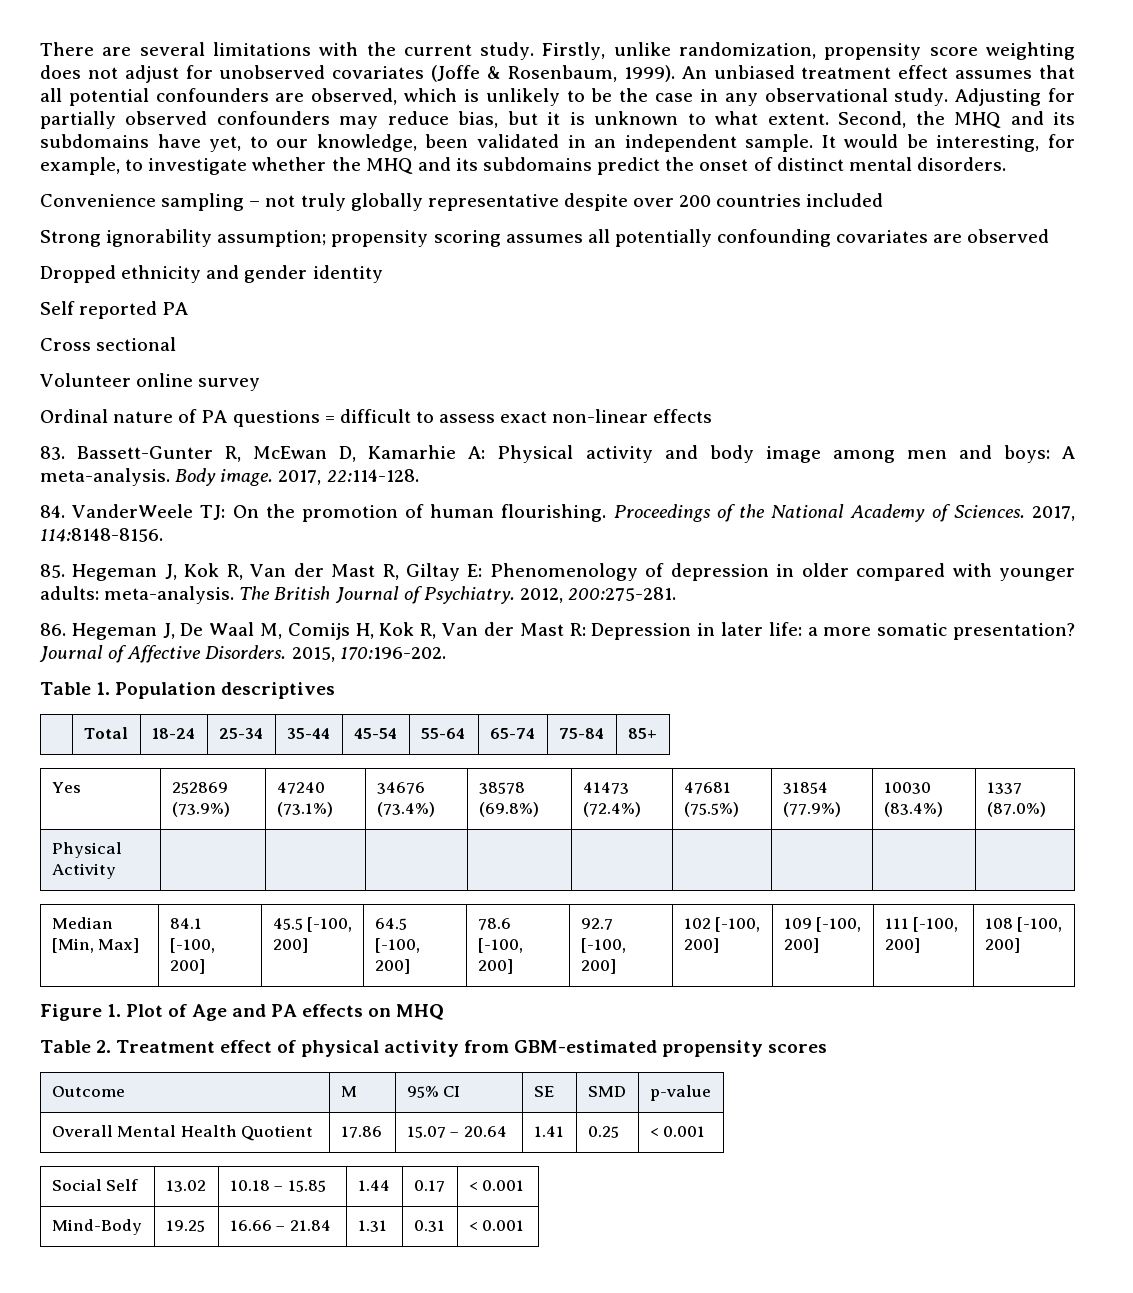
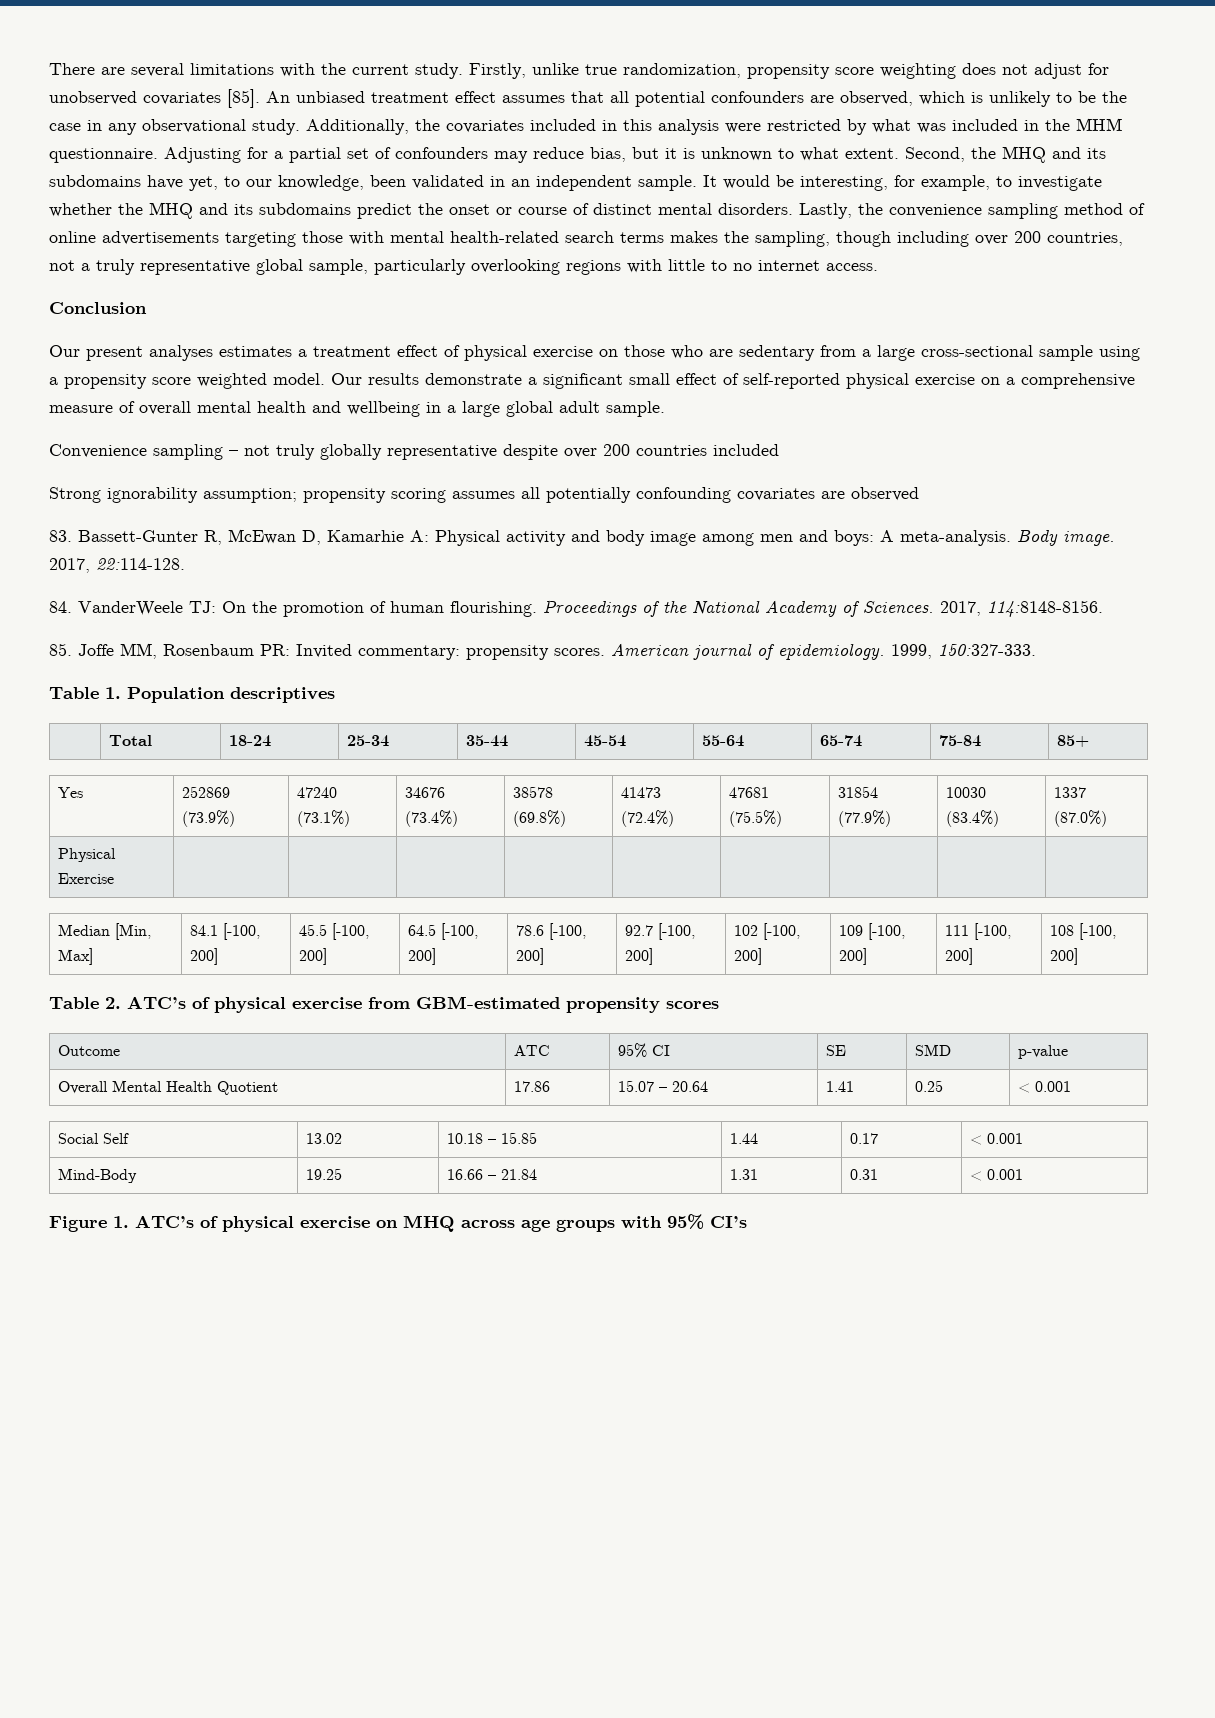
(671, 49) none -> [585,64,617,75] true
[431,65,675,82] (Joffe & Rosenbaum, 1999). -> [227,89,260,108] [85].
[955,88,1076,106] [40,111,208,129] Adjusting for partially observed -> [306,118,1122,135] [49,147,391,163] Additionally, the covariates included in this analysis were restricted by what was included in the MHM questionnaire. Adjusting for a partial set of
(749, 165) none -> [496,207,567,215] or course
(1006, 164) none -> [799,203,1145,219] [49,231,1123,247] [49,259,878,275] [49,302,147,314] [49,345,1140,361] [49,373,1135,389] [49,401,665,417] Lastly, the convenience sampling method of online advertisements targeting those with mental health-related search terms makes the sampling, though including over 200 countries, not a truly representative global sample, particularly overlooking regions with little to no internet access. // Conclusion // Our present analyses estimates a treatment effect of physical exercise on those who are sedentary from a large cross-sectional sample using a propensity score weighted model. Our results demonstrate a significant small effect of self-reported physical exercise on a comprehensive measure of overall mental health and wellbeing in a large global adult sample.
[40,265,383,283] [40,301,189,319] [40,337,177,351] [40,373,261,391] [40,409,713,427] // Dropped ethnicity and gender identity // Self reported PA // Cross sectional // Volunteer online survey // Ordinal nature of PA questions = difficult to assess exact non-linear effects -> (919, 494) none
[72,563,1075,581] [40,586,677,604] [40,622,1076,640] [39,645,446,663] Hegeman J, Kok R, Van der Mast R, Giltay E: Phenomenology of depression in older compared with younger adults: meta-analysis. The British Journal of Psychiatry. 2012, 200:275-281. // 86. Hegeman J, De Waal M, Comijs H, Kok R, Van der Mast R: Depression in later life: a more somatic presentation? Journal of Affective Disorders. 2015, 170:196-202. -> [78,643,1036,660] Joffe MM, Rosenbaum PR: Invited commentary: propensity scores. American journal of epidemiology. 1999, 150:327-333.
[51,863,116,879] Activity -> [57,873,114,884] Exercise
[40,1004,445,1021] // Figure 1. Plot of Age and PA effects on MHQ -> (1078, 956) none
[116,1040,459,1057] Treatment effect of physical activity -> [127,996,362,1013] ATC’s of physical exercise
[340,1086,357,1097] M -> [513,1045,550,1056] ATC
(525, 1225) none -> [49,1214,747,1232] // Figure 1. ATC’s of physical exercise on MHQ across age groups with 95% CI’s

